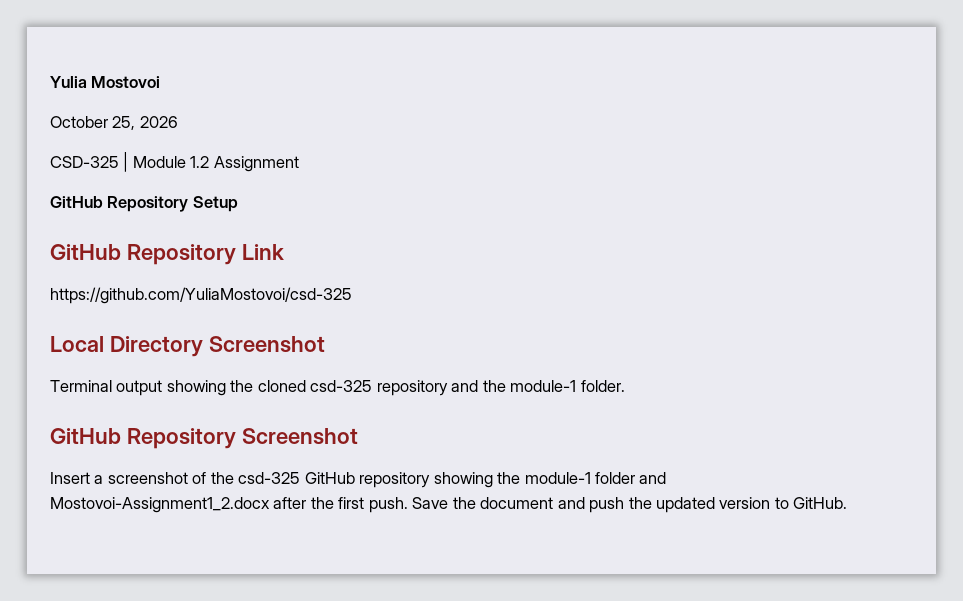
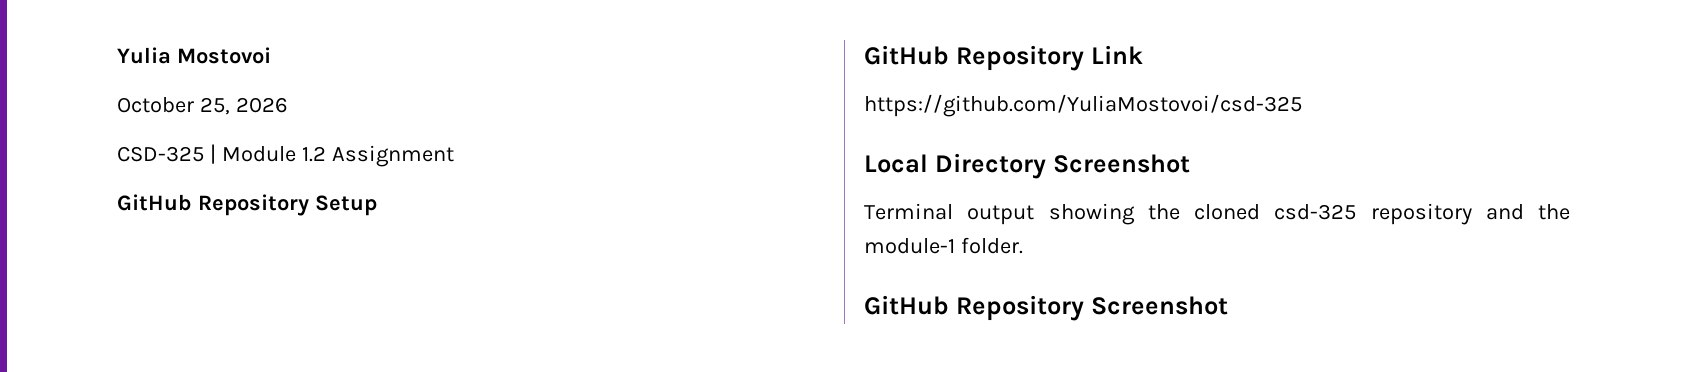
[50,472,667,488] [50,497,848,513] // Insert a screenshot of the csd-325 GitHub repository showing the module-1 folder and Mostovoi-Assignment1_2.docx after the first push. Save the document and push the updated version to GitHub. -> (1228, 305) none

